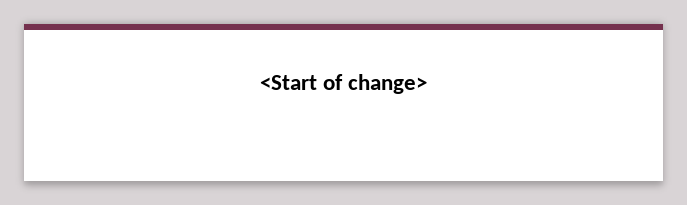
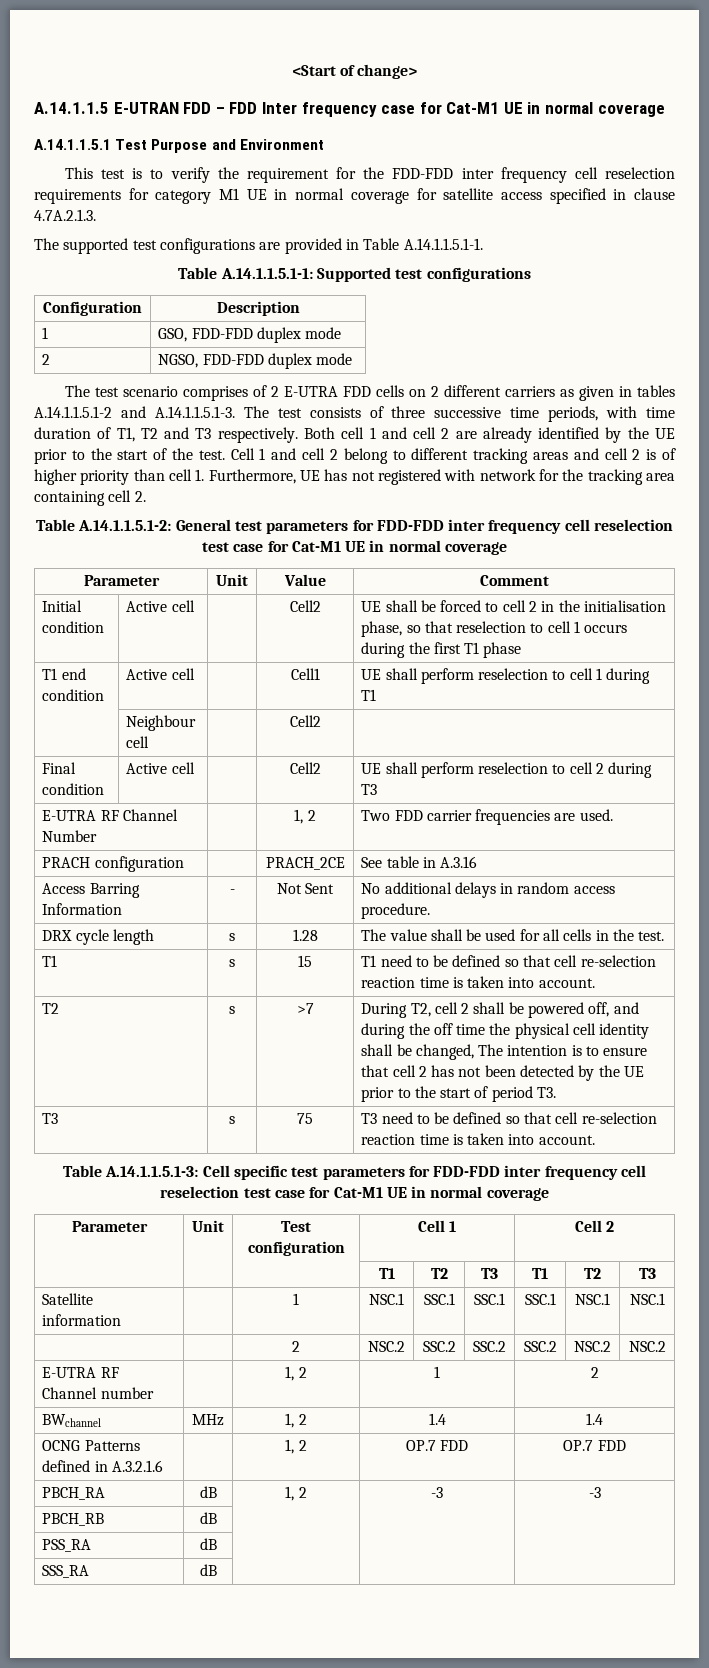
(428, 84) none -> [34,102,665,117] [34,139,324,153] [64,167,675,183] [34,188,676,204] [34,209,96,221] [34,238,483,254] [178,267,531,282] [43,301,142,316] [216,301,300,316] [42,327,49,339] [158,327,342,343] [42,354,51,365] [158,353,353,369] [64,385,675,401] [34,406,675,422] [34,427,675,443] [34,448,676,464] [34,469,676,485] [34,490,146,506] [35,519,674,534] [201,540,508,555] [83,575,160,586] [216,574,248,586] [283,574,326,586] [479,575,549,586] [42,600,83,612] [42,621,105,633] [126,600,195,612] [289,600,321,612] [361,600,667,612] [361,621,628,637] [361,642,522,658] [42,668,86,680] [42,689,105,701] [126,668,195,680] [290,668,320,680] [361,668,651,684] [361,689,377,701] [126,715,197,731] [126,736,150,748] [289,715,321,727] [42,762,77,774] [42,783,105,795] [126,762,195,774] [289,762,321,774] [361,762,653,778] [361,784,378,795] [42,809,178,821] [42,830,98,842] [294,809,316,824] [361,809,613,825] [42,856,184,872] [265,857,345,870] [361,856,478,868] [42,883,140,898] [42,903,123,915] [229,889,235,894] [276,883,335,894] [361,882,615,898] [361,903,431,919] [42,929,154,945] [229,933,235,941] [292,929,318,941] [361,929,665,941] [42,955,58,967] [229,959,235,967] [298,955,312,967] [361,955,656,967] [361,976,595,988] [42,1003,60,1014] [229,1006,235,1014] [296,1003,314,1014] [361,1002,639,1018] [361,1023,650,1039] [361,1044,648,1060] [361,1065,645,1081] [361,1086,557,1102] [42,1113,59,1124] [229,1116,235,1124] [297,1113,313,1124] [361,1112,657,1124] [361,1133,595,1145] [62,1165,647,1180] [160,1186,549,1201] [71,1221,148,1232] [192,1220,224,1232] [281,1221,311,1232] [247,1241,345,1256] [417,1220,457,1232] [574,1220,615,1232] [378,1268,395,1279] [430,1268,448,1279] [481,1268,498,1279] [532,1268,548,1279] [584,1268,601,1279] [638,1268,656,1279] [42,1293,94,1305] [42,1314,122,1326] [293,1293,299,1305] [369,1293,404,1305] [423,1293,455,1305] [474,1293,505,1305] [524,1293,556,1305] [575,1293,610,1305] [629,1293,665,1305] [292,1341,300,1352] [368,1341,405,1352] [422,1341,456,1352] [473,1341,506,1352] [523,1341,557,1352] [574,1341,611,1352] [628,1341,666,1352] [42,1367,119,1378] [42,1387,154,1399] [285,1366,307,1381] [434,1366,441,1378] [590,1367,599,1378] [42,1414,102,1427] [192,1414,224,1426] [285,1413,307,1428] [428,1413,446,1425] [586,1413,603,1425] [42,1440,140,1451] [42,1460,163,1472] [285,1439,307,1454] [405,1440,469,1451] [563,1440,626,1451] [42,1487,106,1500] [199,1486,217,1498] [285,1486,307,1501] [431,1487,444,1498] [588,1487,601,1498] [42,1513,105,1526] [199,1512,217,1524] [42,1539,92,1552] [199,1538,217,1550] [42,1565,90,1578] [199,1564,217,1576] // A.14.1.1.5 E-UTRAN FDD – FDD Inter frequency case for Cat-M1 UE in normal coverage // A.14.1.1.5.1 Test Purpose and Environment // This test is to verify the requirement for the FDD-FDD inter frequency cell reselection requirements for category M1 UE in normal coverage for satellite access specified in clause 4.7A.2.1.3. // The supported test configurations are provided in Table A.14.1.1.5.1-1. // Table A.14.1.1.5.1-1: Supported test configurations // Configuration | Description // 1 | GSO, FDD-FDD duplex mode // 2 | NGSO, FDD-FDD duplex mode // The test scenario comprises of 2 E-UTRA FDD cells on 2 different carriers as given in tables A.14.1.1.5.1-2 and A.14.1.1.5.1-3. The test consists of three successive time periods, with time duration of T1, T2 and T3 respectively. Both cell 1 and cell 2 are already identified by the UE prior to the start of the test. Cell 1 and cell 2 belong to different tracking areas and cell 2 is of higher priority than cell 1. Furthermore, UE has not registered with network for the tracking area containing cell 2. // Table A.14.1.1.5.1-2: General test parameters for FDD-FDD inter frequency cell reselection test case for Cat-M1 UE in normal coverage // Parameter | Unit | Value | Comment // Initial condition | Active cell | | Cell2 | UE shall be forced to cell 2 in the initialisation phase, so that reselection to cell 1 occurs during the first T1 phase // T1 end condition | Active cell | | Cell1 | UE shall perform reselection to cell 1 during T1 // | Neighbour cell | | Cell2 | // Final condition | Active cell | | Cell2 | UE shall perform reselection to cell 2 during T3 // E-UTRA RF Channel Number | | 1, 2 | Two FDD carrier frequencies are used. // PRACH configuration | | PRACH_2CE | See table in A.3.16 // Access Barring Information | - | Not Sent | No additional delays in random access procedure. // DRX cycle length | s | 1.28 | The value shall be used for all cells in the test. // T1 | s | 15 | T1 need to be defined so that cell re-selection reaction time is taken into account. // T2 | s | >7 | During T2, cell 2 shall be powered off, and during the off time the physical cell identity shall be changed, The intention is to ensure that cell 2 has not been detected by the UE prior to the start of period T3. // T3 | s | 75 | T3 need to be defined so that cell re-selection reaction time is taken into account. // Table A.14.1.1.5.1-3: Cell specific test parameters for FDD-FDD inter frequency cell reselection test case for Cat-M1 UE in normal coverage // Parameter | Unit | Test configuration | Cell 1 | Cell 2 // | | | T1 | T2 | T3 | T1 | T2 | T3 // Satellite information | | 1 | NSC.1 | SSC.1 | SSC.1 | SSC.1 | NSC.1 | NSC.1 // | | 2 | NSC.2 | SSC.2 | SSC.2 | SSC.2 | NSC.2 | NSC.2 // E-UTRA RF Channel number | | 1, 2 | 1 | 2 // BWchannel | MHz | 1, 2 | 1.4 | 1.4 // OCNG Patterns defined in A.3.2.1.6 | | 1, 2 | OP.7 FDD | OP.7 FDD // PBCH_RA | dB | 1, 2 | -3 | -3 // PBCH_RB | dB | | | // PSS_RA | dB | | | // SSS_RA | dB | | |

